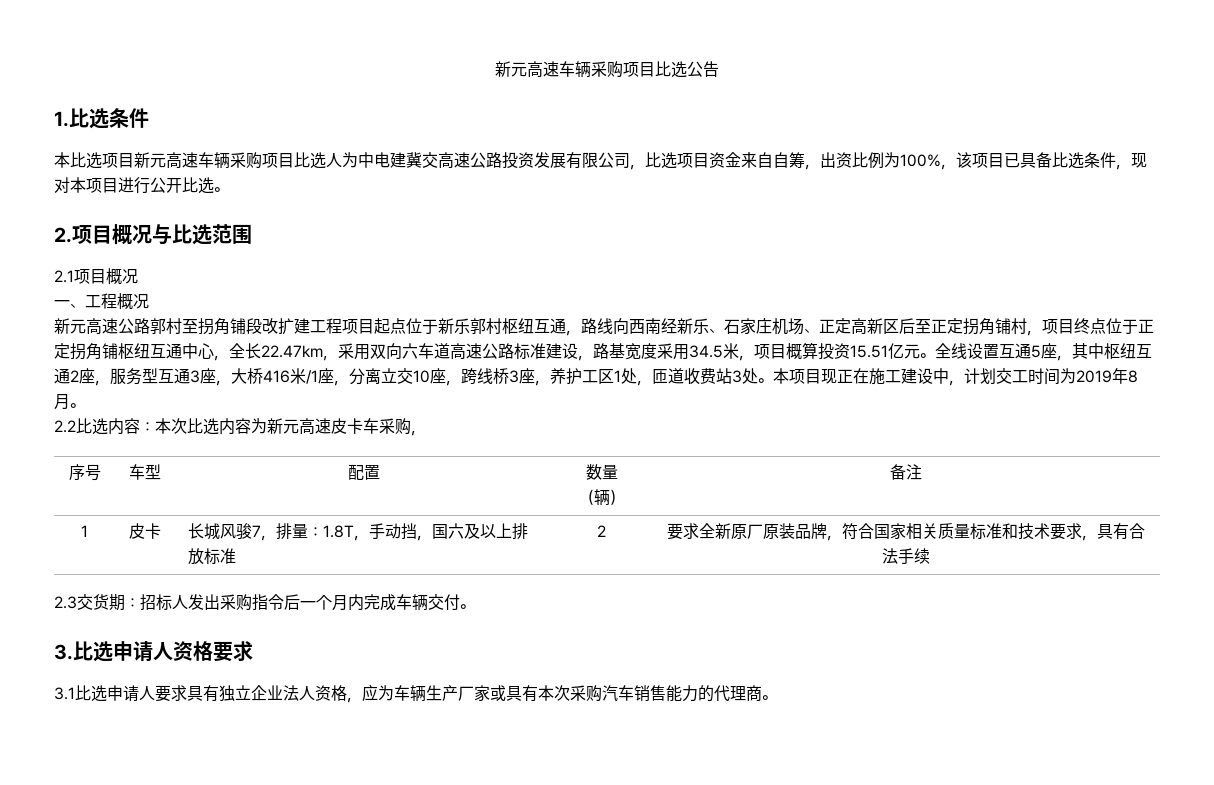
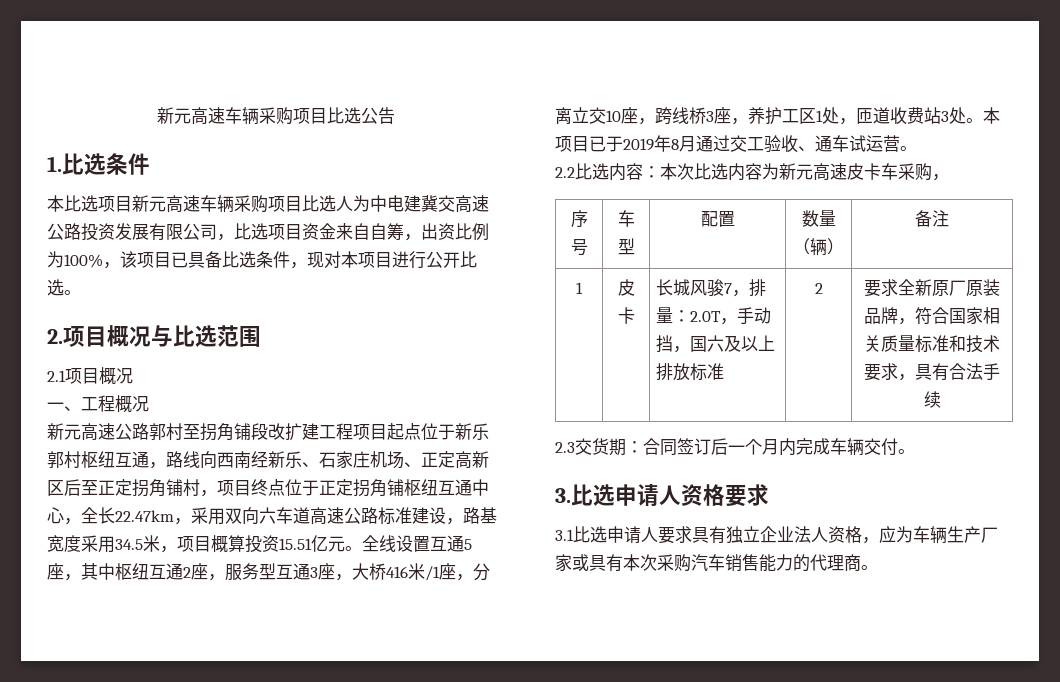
[821,368,1138,386] [54,394,70,410] 现正在施工建设中，计划交工时间为2019年8月 -> [589,135,900,153] 已于2019年8月通过交工验收、通车试运营
[322,525,354,538] 1.8T -> [690,311,722,322] 2.0T
[140,594,284,611] 招标人发出采购指令 -> [643,438,711,456] 合同签订

